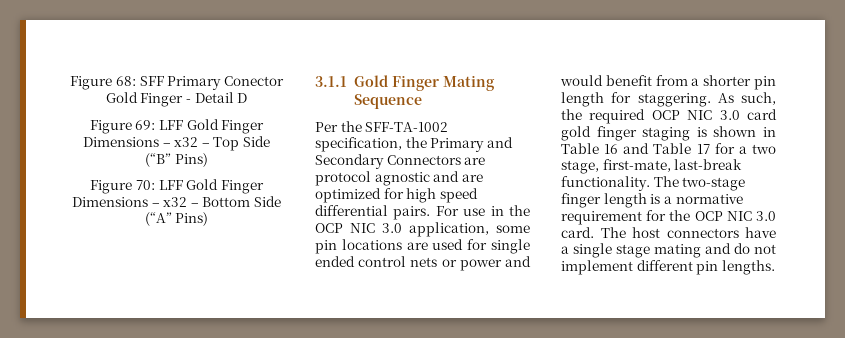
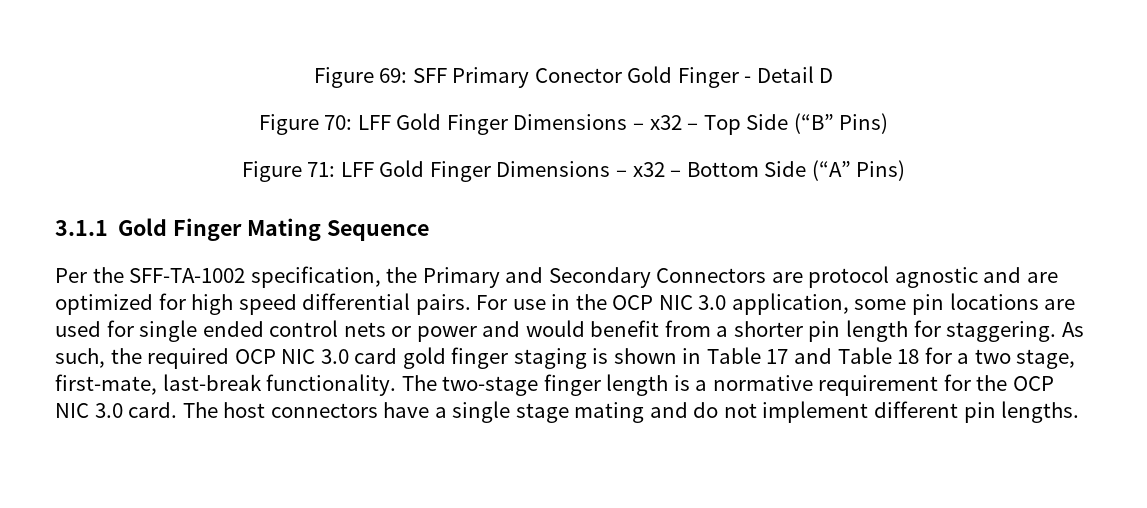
[70,76,136,90] Figure 68: -> [313,67,408,88] Figure 69:
[135,120,156,130] 69: -> [324,115,353,130] 70:
[135,180,155,190] 70: -> [307,162,336,177] 71:
[604,144,619,154] 16 -> [766,349,789,364] 17
[696,144,710,154] 17 -> [897,349,920,364] 18

